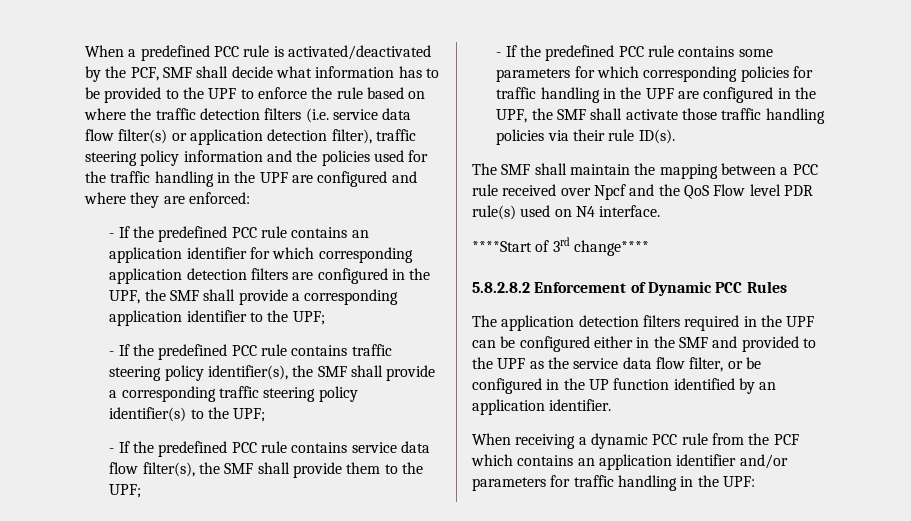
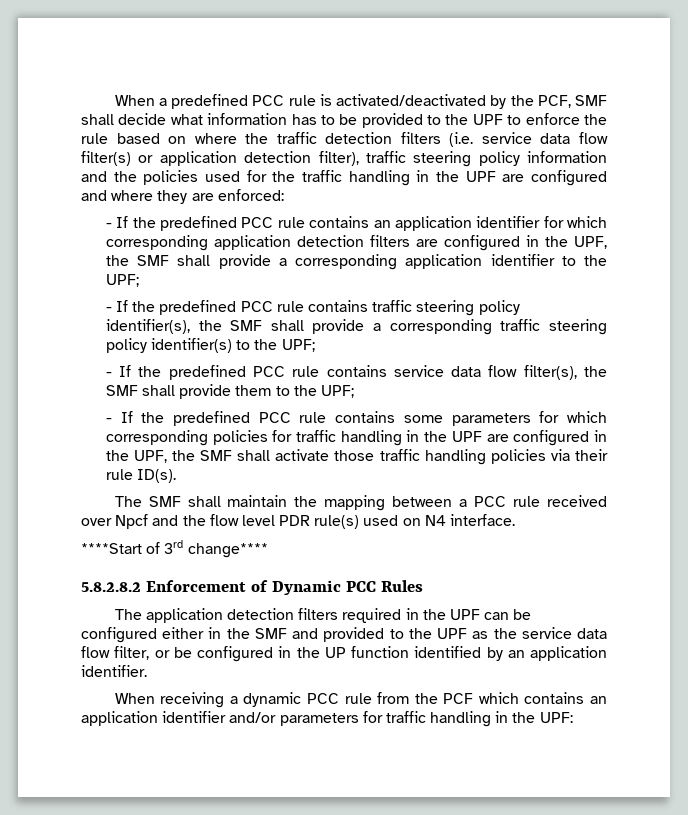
[683,184,746,199] QoS Flow -> [209,514,239,526] flow

